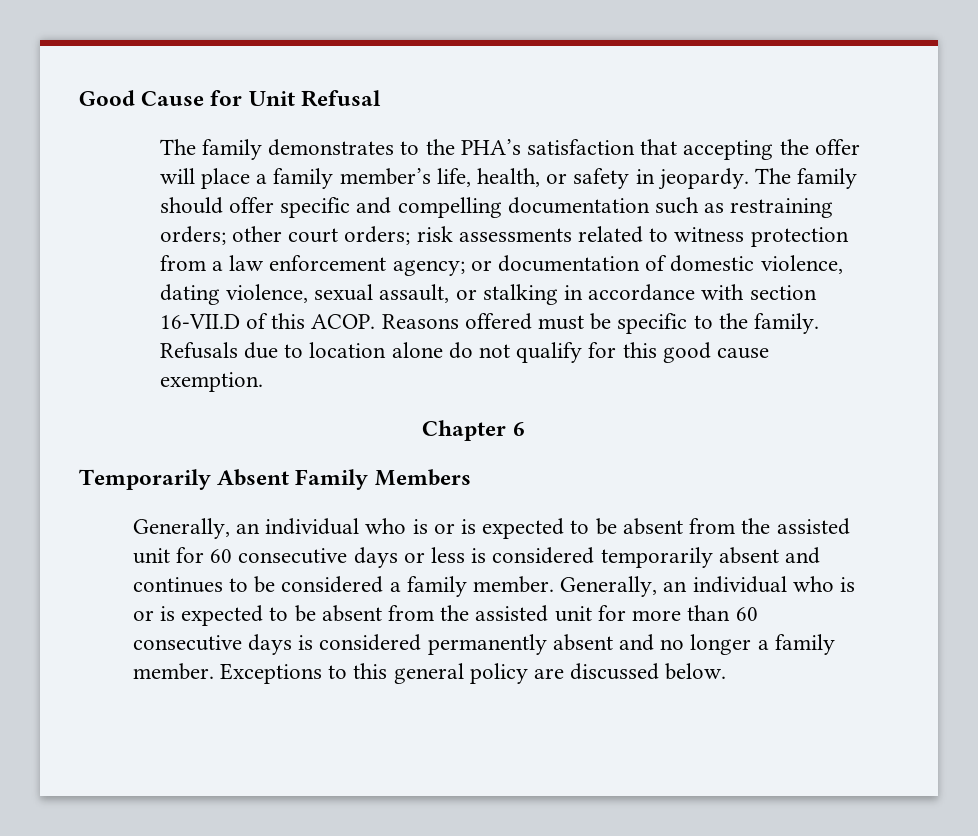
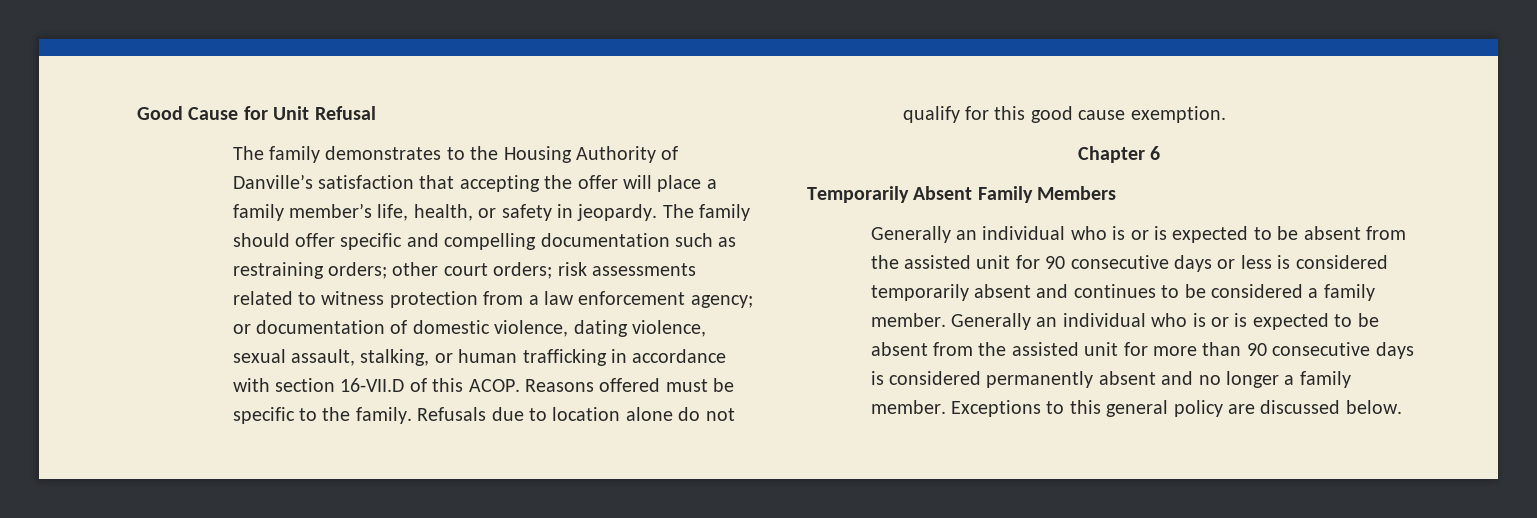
[460,139,521,155] PHA’s -> [503,146,679,163] [232,174,313,189] Housing Authority of Danville’s
[455,284,558,305] or stalking -> [360,349,607,366] stalking, or human trafficking
[132,518,230,539] Generally, -> [870,226,951,243] Generally
[210,549,233,563] 60 -> [1045,256,1066,269] 90
[560,576,658,597] Generally, -> [951,313,1032,330] Generally
[735,607,758,621] 60 -> [1246,343,1267,356] 90

